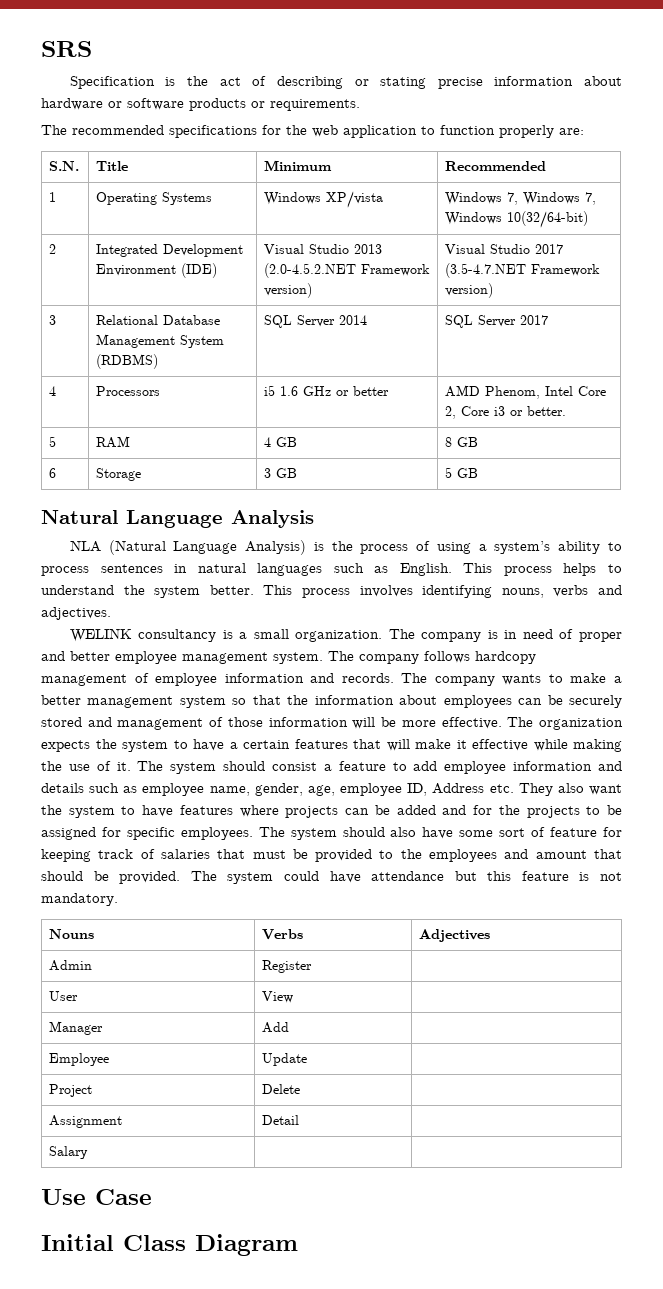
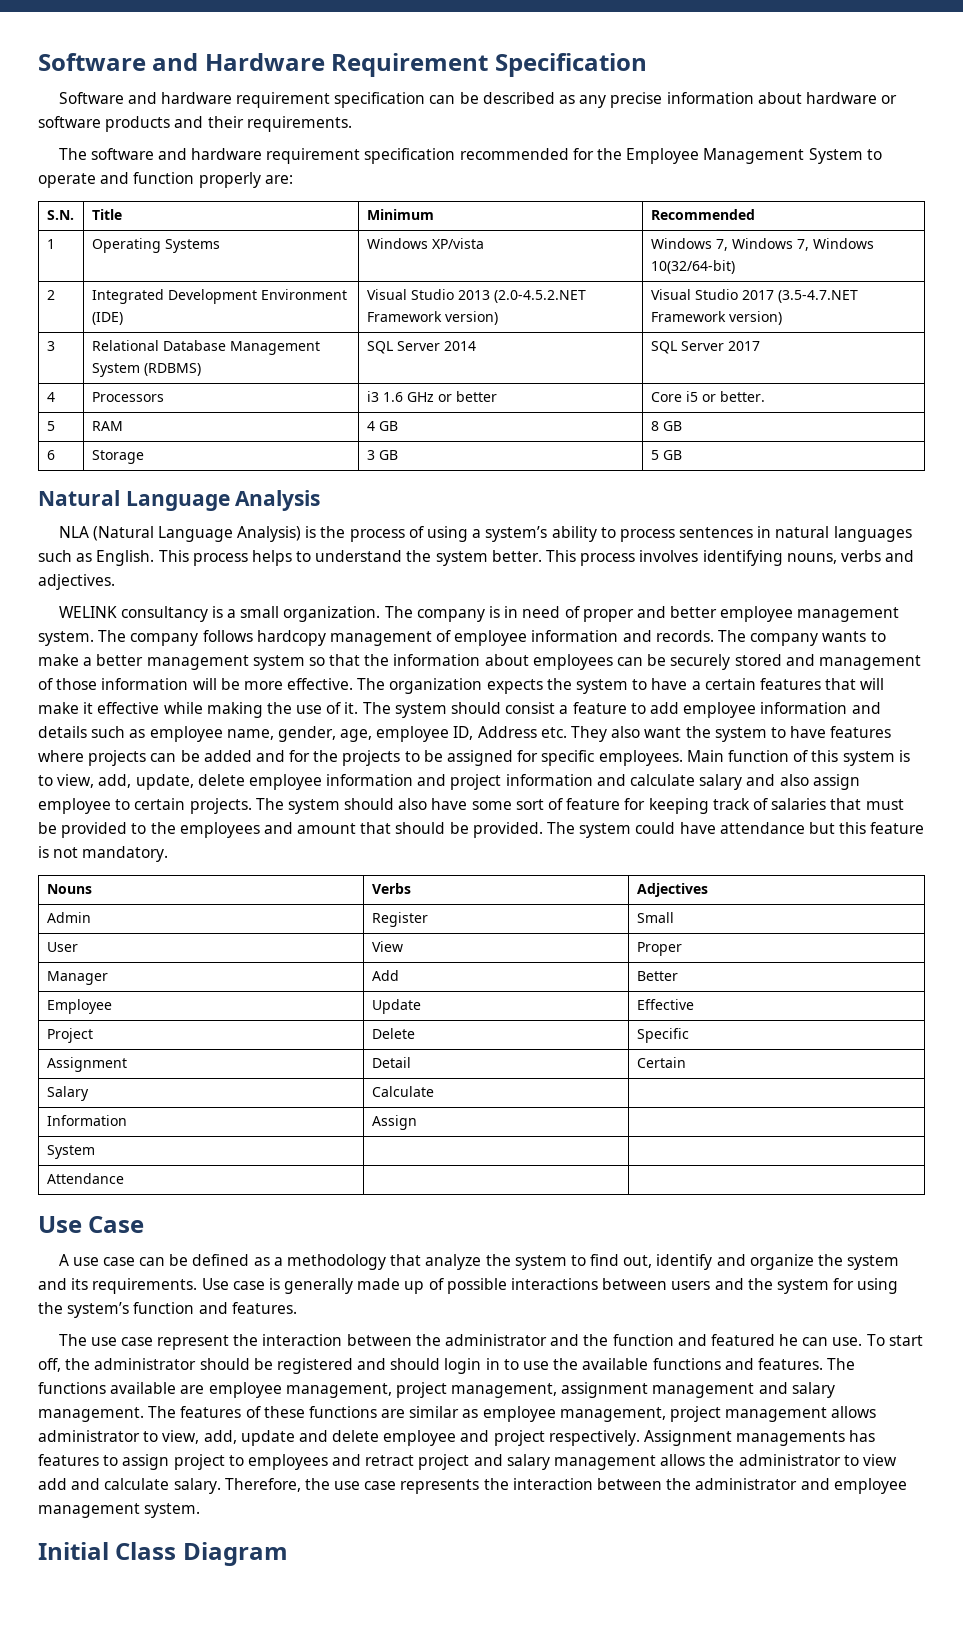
[41,41,92,57] [69,76,427,89] SRS // Specification is the act of describing or stating -> [38,53,647,77] [58,92,607,108] Software and Hardware Requirement Specification // Software and hardware requirement specification can be described as any
[251,101,265,108] or -> [174,116,244,128] and their
[72,125,435,138] recommended specifications for the web application to -> [90,148,882,164] [38,172,130,188] software and hardware requirement specification recommended for the Employee Management System to operate and
[264,385,276,396] i5 -> [366,391,379,402] i3
[445,385,607,399] [445,406,506,419] AMD Phenom, Intel Core 2, Core i3 -> [650,391,698,402] Core i5
(253, 833) none -> [686,750,910,766] [38,774,860,790] [38,798,252,814] Main function of this system is to view, add, update, delete employee information and project information and calculate salary and also assign employee to certain projects.
(313, 966) none -> [636,912,674,923] Small
(294, 997) none -> [636,942,682,956] Proper
(290, 1027) none -> [636,971,678,981] Better
(308, 1059) none -> [636,999,694,1010] Effective
(301, 1089) none -> [636,1028,689,1043] Specific
(300, 1120) none -> [636,1057,686,1068] Certain
[41,1189,152,1205] | // Use Case -> [371,1086,434,1097] [46,1115,127,1126] [371,1115,417,1130] [46,1145,95,1159] [46,1173,124,1184] [38,1216,145,1233] [58,1254,900,1270] [38,1278,899,1294] [38,1302,297,1318] [58,1334,923,1350] [38,1358,856,1374] [38,1382,835,1398] [38,1406,877,1422] [38,1430,876,1446] [38,1454,897,1470] [38,1478,907,1494] [38,1503,201,1518] Calculate | // Information | Assign | // System | | // Attendance | | // Use Case // A use case can be defined as a methodology that analyze the system to find out, identify and organize the system and its requirements. Use case is generally made up of possible interactions between users and the system for using the system’s function and features. // The use case represent the interaction between the administrator and the function and featured he can use. To start off, the administrator should be registered and should login in to use the available functions and features. The functions available are employee management, project management, assignment management and salary management. The features of these functions are similar as employee management, project management allows administrator to view, add, update and delete employee and project respectively. Assignment managements has features to assign project to employees and retract project and salary management allows the administrator to view add and calculate salary. Therefore, the use case represents the interaction between the administrator and employee management system.

